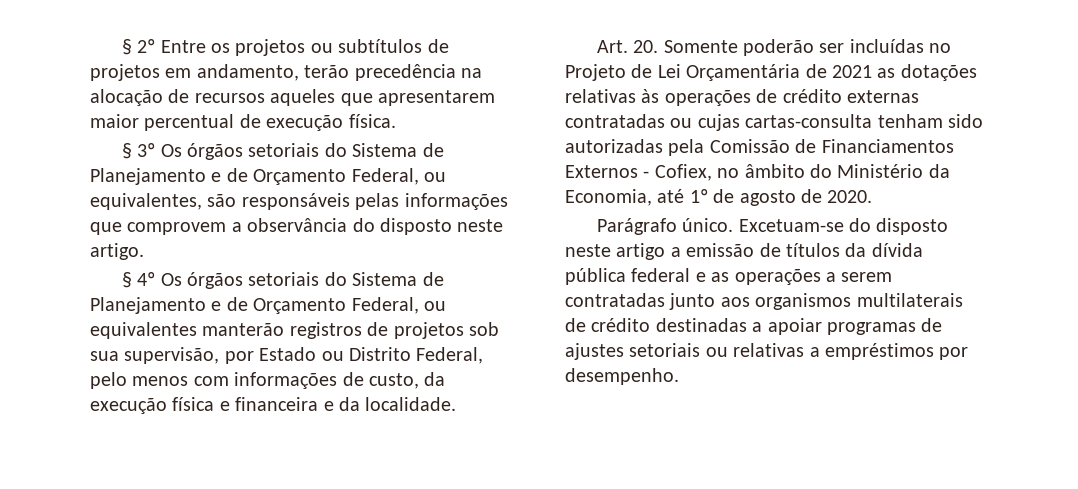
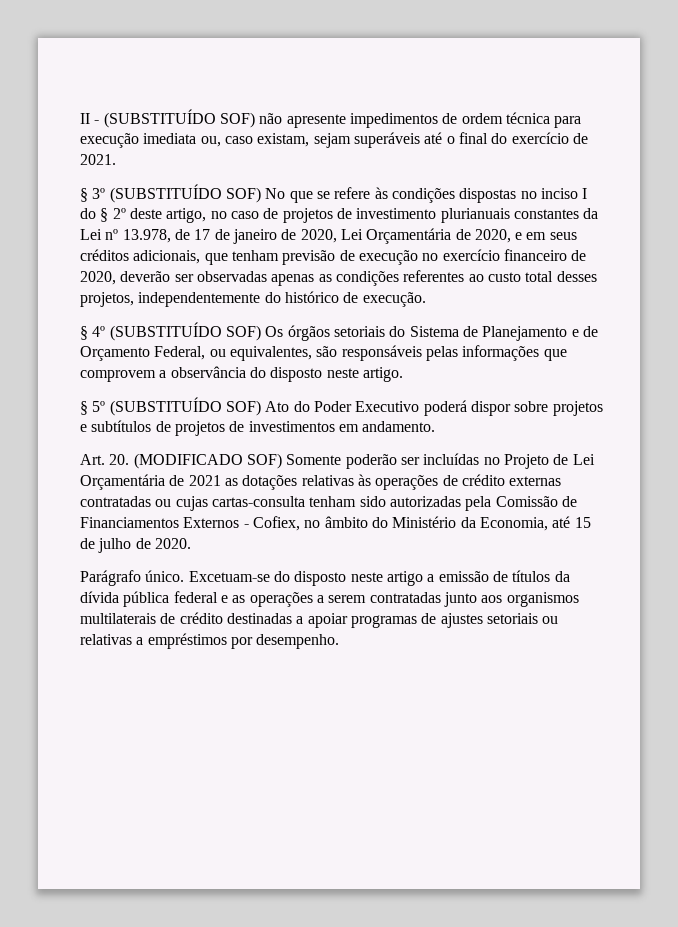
[121,39,449,56] [90,64,482,81] [90,89,495,106] [90,114,396,131] [121,143,156,159] § 2º Entre os projetos ou subtítulos de projetos em andamento, terão precedência na alocação de recursos aqueles que apresentarem maior percentual de execução física. // § 3º -> [80,109,582,128] [80,132,588,148] [80,154,116,165] [80,184,588,203] [80,208,599,223] [80,228,577,244] [80,249,587,265] [80,270,597,286] [80,291,426,307] [80,322,261,341] II - (SUBSTITUÍDO SOF) não apresente impedimentos de ordem técnica para execução imediata ou, caso existam, sejam superáveis até o final do exercício de 2021. // § 3º (SUBSTITUÍDO SOF) No que se refere às condições dispostas no inciso I do § 2º deste artigo, no caso de projetos de investimento plurianuais constantes da Lei nº 13.978, de 17 de janeiro de 2020, Lei Orçamentária de 2020, e em seus créditos adicionais, que tenham previsão de execução no exercício financeiro de 2020, deverão ser observadas apenas as condições referentes ao custo total desses projetos, independentemente do histórico de execução. // § 4º (SUBSTITUÍDO SOF)
[137,272,444,289] [90,297,446,314] [90,322,499,339] [90,347,484,364] [90,372,446,389] [90,397,457,414] 4º Os órgãos setoriais do Sistema de Planejamento e de Orçamento Federal, ou equivalentes manterão registros de projetos sob sua supervisão, por Estado ou Distrito Federal, pelo menos com informações de custo, da execução física e financeira e da localidade. -> [92,397,603,416] [80,420,436,436] 5º (SUBSTITUÍDO SOF) Ato do Poder Executivo poderá dispor sobre projetos e subtítulos de projetos de investimentos em andamento.
(659, 46) none -> [133,453,282,469] (MODIFICADO SOF)
[689,189,796,206] 1º de agosto -> [574,517,591,528] [80,538,132,553] 15 de julho

